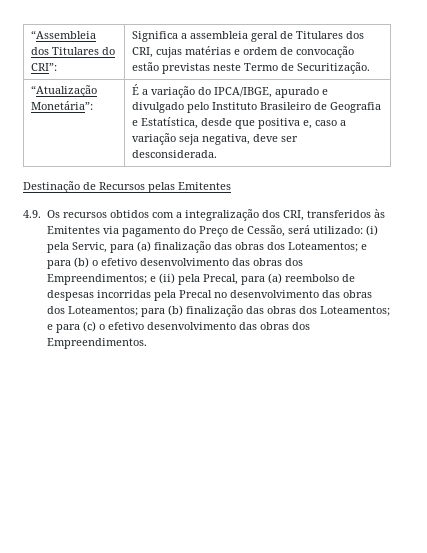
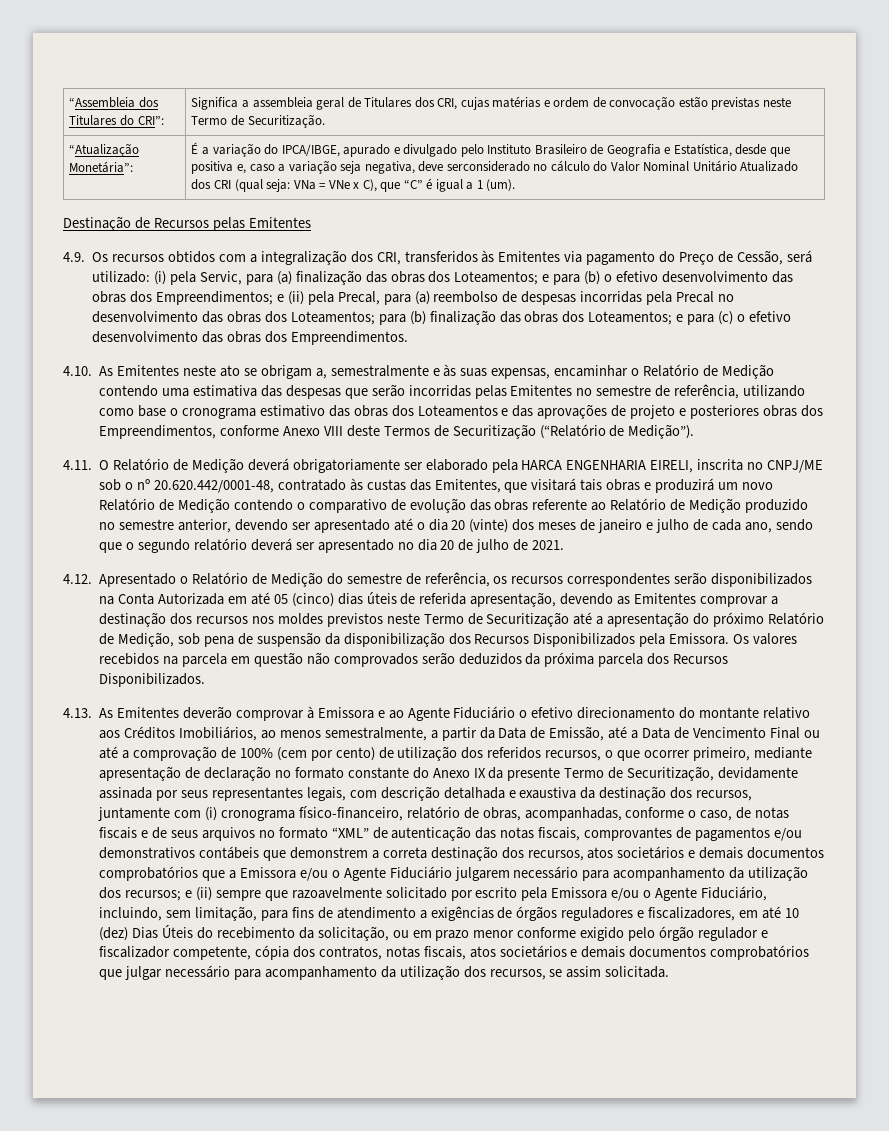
[281,136,299,142] [132,150,218,158] ser desconsiderada. -> [446,160,799,172] [191,178,516,192] serconsiderado no cálculo do Valor Nominal Unitário Atualizado dos CRI (qual seja: VNa = VNe x C), que “C” é igual a 1 (um).
(147, 343) none -> [63,364,774,379] [99,384,806,399] [99,404,823,419] [99,424,695,439] [63,458,824,473] [99,478,773,493] [99,498,808,513] [99,518,813,533] [99,538,565,553] [63,572,813,587] [99,592,778,607] [99,612,824,627] [99,632,798,647] [99,652,729,667] [99,673,206,687] [63,706,810,721] [99,726,820,741] [99,746,812,761] [99,766,799,781] [99,786,753,801] [98,806,790,821] [99,826,802,841] [99,846,825,861] [99,866,809,881] [99,886,767,901] [99,906,799,921] [99,925,768,941] [99,945,810,960] [99,965,670,980] // 4.10. As Emitentes neste ato se obrigam a, semestralmente e às suas expensas, encaminhar o Relatório de Medição contendo uma estimativa das despesas que serão incorridas pelas Emitentes no semestre de referência, utilizando como base o cronograma estimativo das obras dos Loteamentos e das aprovações de projeto e posteriores obras dos Empreendimentos, conforme Anexo VIII deste Termos de Securitização (“Relatório de Medição”). // 4.11. O Relatório de Medição deverá obrigatoriamente ser elaborado pela HARCA ENGENHARIA EIRELI, inscrita no CNPJ/ME sob o nº 20.620.442/0001-48, contratado às custas das Emitentes, que visitará tais obras e produzirá um novo Relatório de Medição contendo o comparativo de evolução das obras referente ao Relatório de Medição produzido no semestre anterior, devendo ser apresentado até o dia 20 (vinte) dos meses de janeiro e julho de cada ano, sendo que o segundo relatório deverá ser apresentado no dia 20 de julho de 2021. // 4.12. Apresentado o Relatório de Medição do semestre de referência, os recursos correspondentes serão disponibilizados na Conta Autorizada em até 05 (cinco) dias úteis de referida apresentação, devendo as Emitentes comprovar a destinação dos recursos nos moldes previstos neste Termo de Securitização até a apresentação do próximo Relatório de Medição, sob pena de suspensão da disponibilização dos Recursos Disponibilizados pela Emissora. Os valores recebidos na parcela em questão não comprovados serão deduzidos da próxima parcela dos Recursos Disponibilizados. // 4.13. As Emitentes deverão comprovar à Emissora e ao Agente Fiduciário o efetivo direcionamento do montante relativo aos Créditos Imobiliários, ao menos semestralmente, a partir da Data de Emissão, até a Data de Vencimento Final ou até a comprovação de 100% (cem por cento) de utilização dos referidos recursos, o que ocorrer primeiro, mediante apresentação de declaração no formato constante do Anexo IX da presente Termo de Securitização, devidamente assinada por seus representantes legais, com descrição detalhada e exaustiva da destinação dos recursos, juntamente com (i) cronograma físico-financeiro, relatório de obras, acompanhadas, conforme o caso, de notas fiscais e de seus arquivos no formato “XML” de autenticação das notas fiscais, comprovantes de pagamentos e/ou demonstrativos contábeis que demonstrem a correta destinação dos recursos, atos societários e demais documentos comprobatórios que a Emissora e/ou o Agente Fiduciário julgarem necessário para acompanhamento da utilização dos recursos; e (ii) sempre que razoavelmente solicitado por escrito pela Emissora e/ou o Agente Fiduciário, incluindo, sem limitação, para fins de atendimento a exigências de órgãos reguladores e fiscalizadores, em até 10 (dez) Dias Úteis do recebimento da solicitação, ou em prazo menor conforme exigido pelo órgão regulador e fiscalizador competente, cópia dos contratos, notas fiscais, atos societários e demais documentos comprobatórios que julgar necessário para acompanhamento da utilização dos recursos, se assim solicitada.

